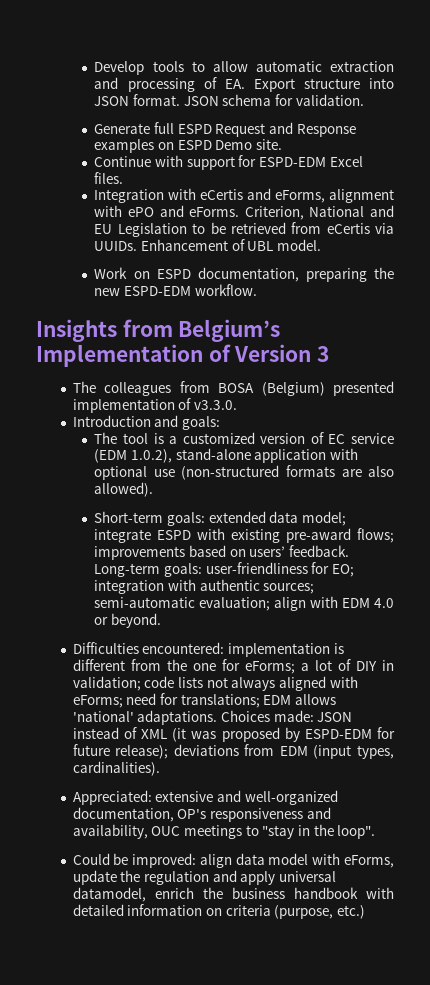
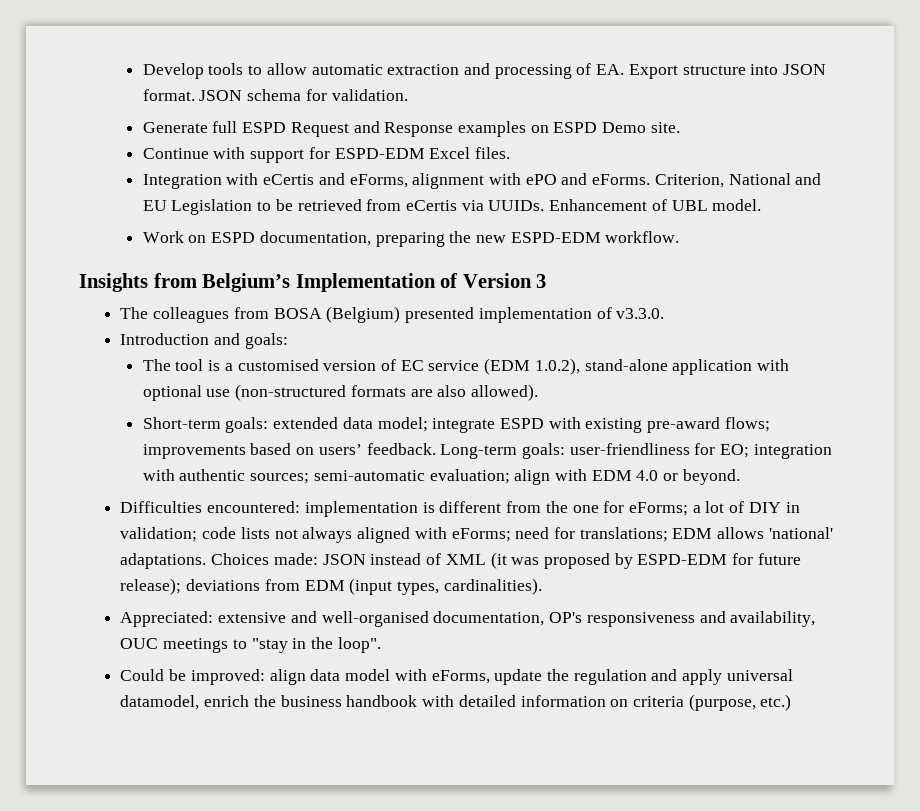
[182,432,255,444] customized -> [237,359,319,371] customised
[244,790,338,805] well-organized -> [321,611,429,627] well-organised

